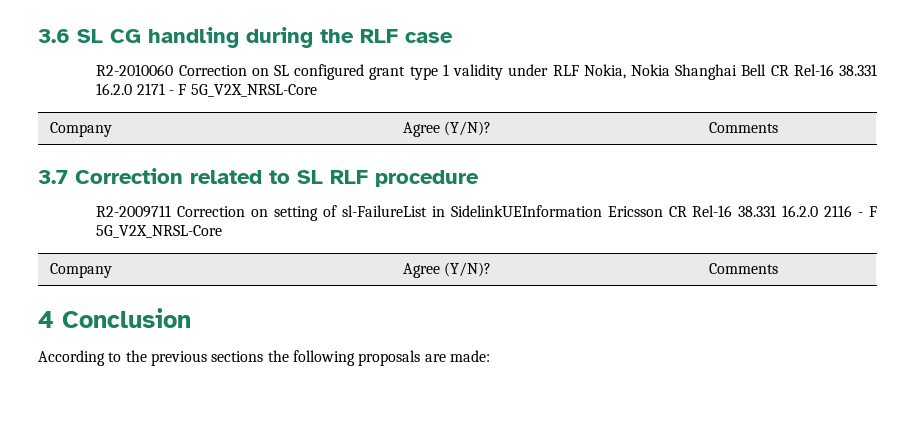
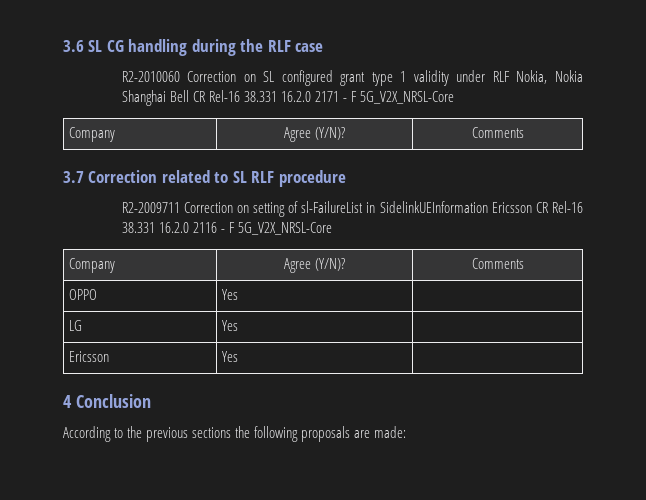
(778, 268) none -> [69,289,98,300] [222,289,239,300] [69,320,83,331] [222,320,239,331] [69,351,110,362] [222,351,239,362] // OPPO | Yes | // LG | Yes | // Ericsson | Yes |

